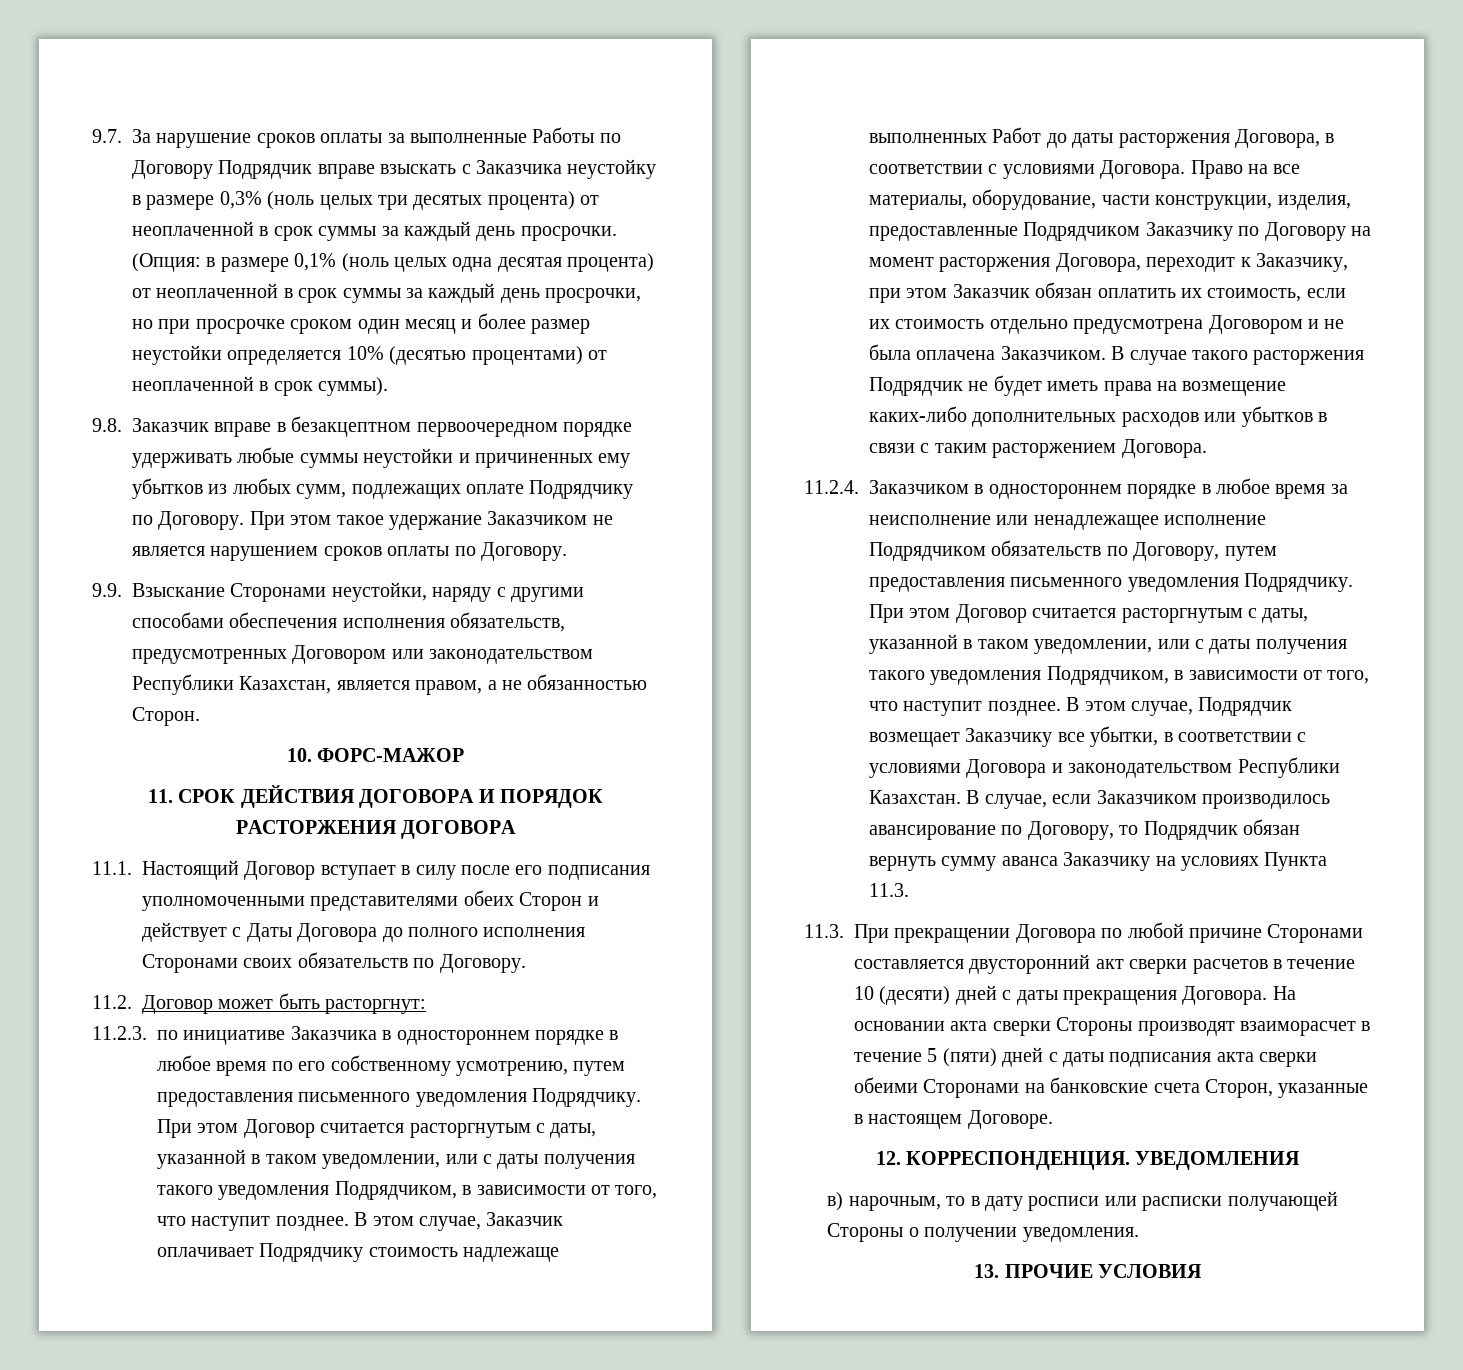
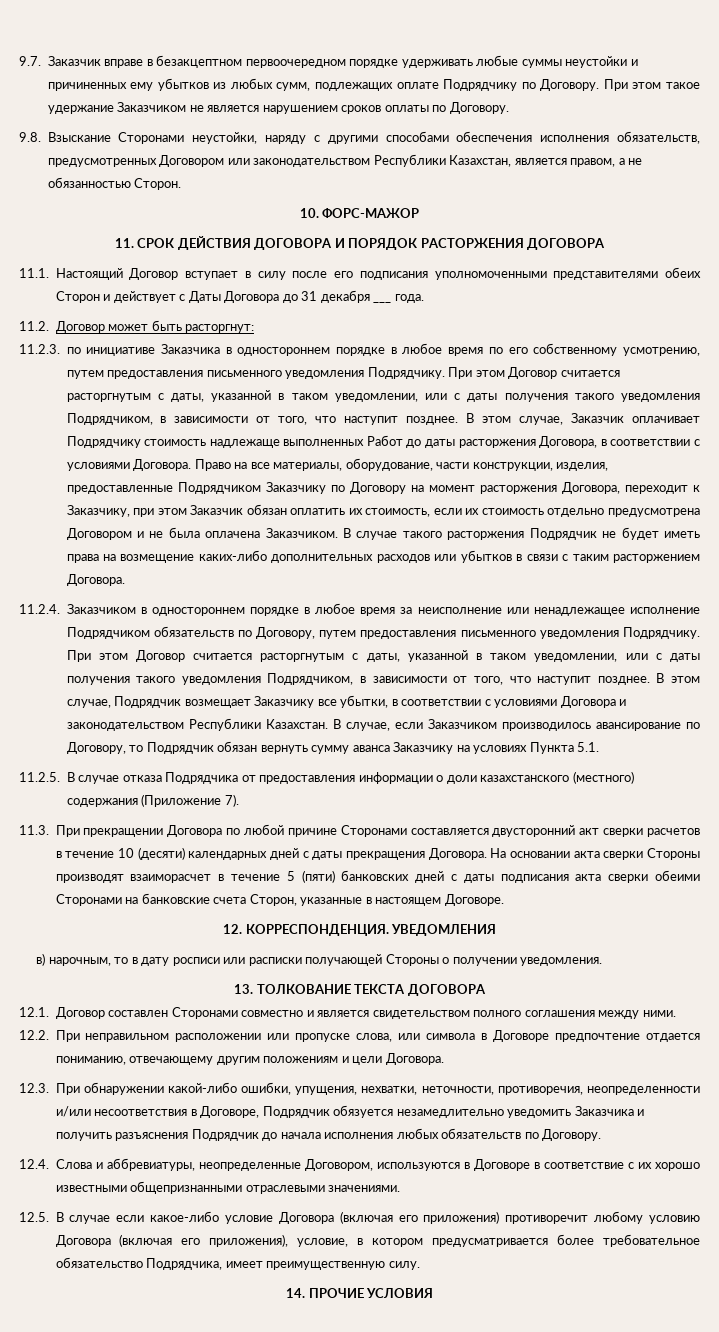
[132,127,621,148] [132,159,657,179] [132,191,600,210] [132,221,617,241] [132,253,655,272] [132,283,642,303] [132,313,591,334] [132,345,607,365] [132,376,389,396] [92,418,122,432] За нарушение сроков оплаты за выполненные Работы по Договору Подрядчик вправе взыскать с Заказчика неустойку в размере 0,3% (ноль целых три десятых процента) от неоплаченной в срок суммы за каждый день просрочки. (Опция: в размере 0,1% (ноль целых одна десятая процента) от неоплаченной в срок суммы за каждый день просрочки, но при просрочке сроком один месяц и более размер неустойки определяется 10% (десятью процентами) от неоплаченной в срок суммы). // 9.8. -> (41, 61) none
[92,583,122,597] 9.9. -> [19,132,41,142] 9.8.
[408,927,586,937] [142,952,526,973] полного исполнения Сторонами своих обязательств по Договору. -> [301,290,424,303] 31 декабря ___ года.
[869,883,909,897] 11.3. -> [577,742,600,752] [19,771,634,784] [66,794,239,807] 5.1. // 11.2.5. В случае отказа Подрядчика от предоставления информации о доли казахстанского (местного) содержания (Приложение 7).
(951, 995) none -> [188,851,268,860] календарных
(997, 1057) none -> [341,870,410,881] банковских
(1000, 1271) none -> [256,984,486,996] [19,1007,676,1019] [19,1030,700,1042] [55,1053,444,1065] [19,1082,700,1095] [55,1105,645,1118] [55,1128,602,1141] [19,1158,700,1171] [55,1181,401,1194] [19,1211,700,1224] [55,1234,700,1247] [55,1257,420,1270] [285,1288,305,1298] ТОЛКОВАНИЕ ТЕКСТА ДОГОВОРА // 12.1. Договор составлен Сторонами совместно и является свидетельством полного соглашения между ними. // 12.2. При неправильном расположении или пропуске слова, или символа в Договоре предпочтение отдается пониманию, отвечающему другим положениям и цели Договора. // 12.3. При обнаружении какой-либо ошибки, упущения, нехватки, неточности, противоречия, неопределенности и/или несоответствия в Договоре, Подрядчик обязуется незамедлительно уведомить Заказчика и получить разъяснения Подрядчик до начала исполнения любых обязательств по Договору. // 12.4. Слова и аббревиатуры, неопределенные Договором, используются в Договоре в соответствие с их хорошо известными общепризнанными отраслевыми значениями. // 12.5. В случае если какое-либо условие Договора (включая его приложения) противоречит любому условию Договора (включая его приложения), условие, в котором предусматривается более требовательное обязательство Подрядчика, имеет преимущественную силу. // 14.

